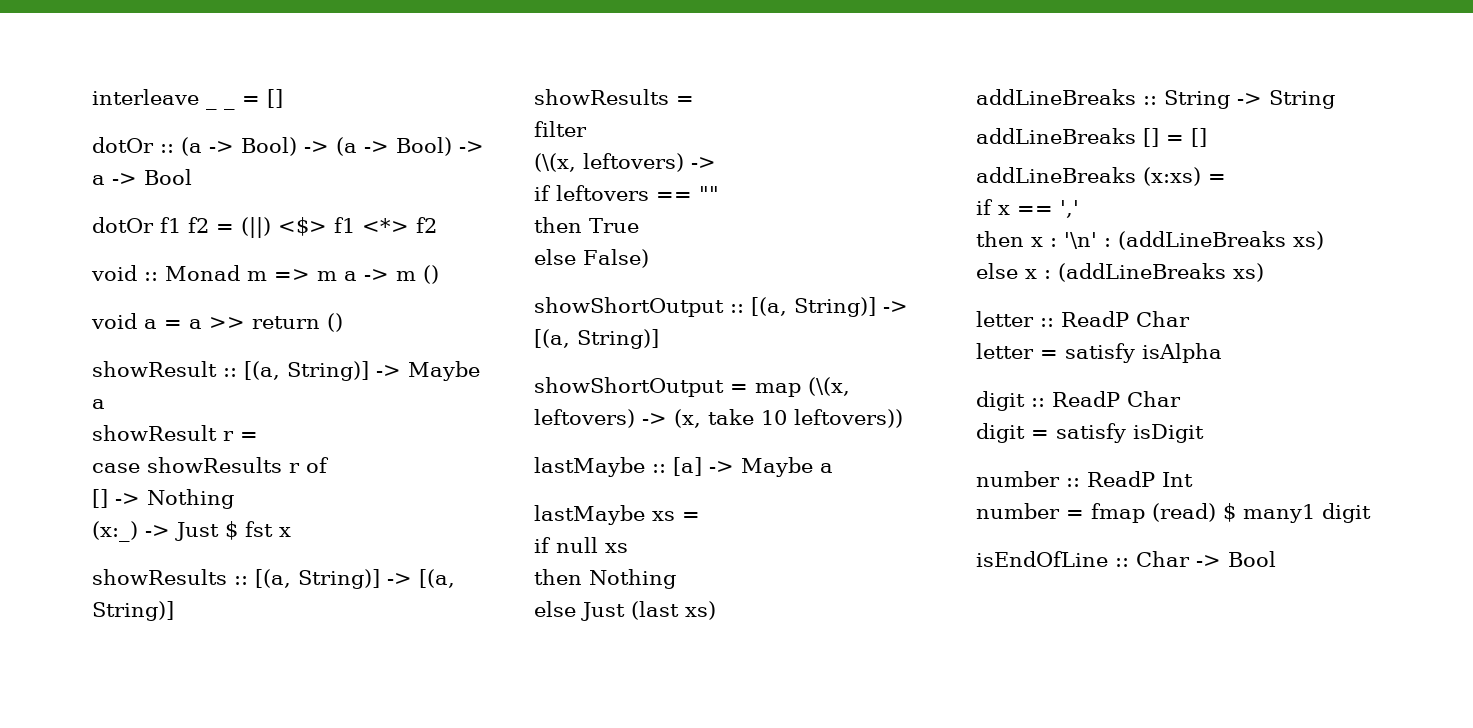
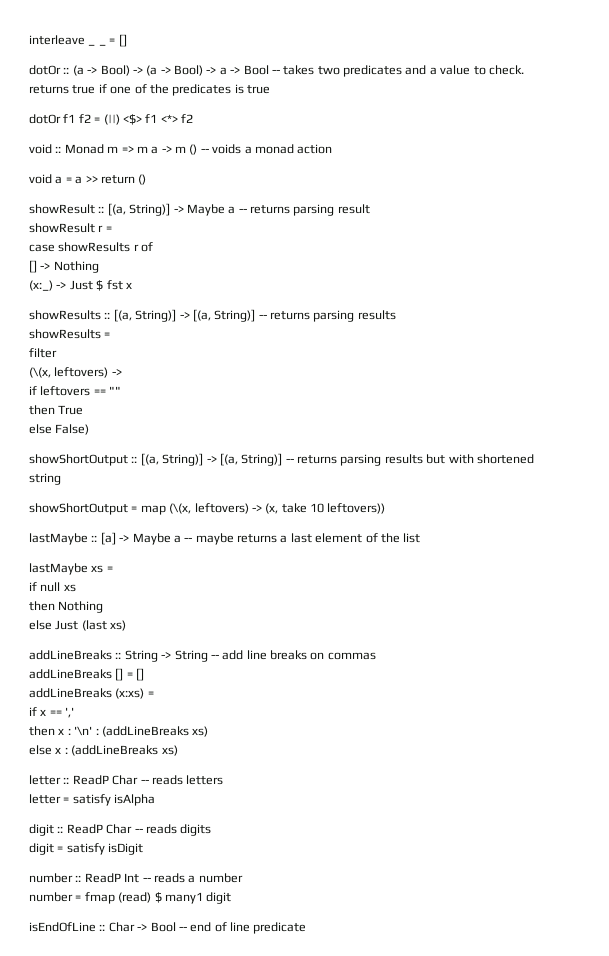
(192, 177) none -> [271,65,524,77] [29,84,270,96] -- takes two predicates and a value to check. returns true if one of the predicates is true
(439, 274) none -> [200,144,333,154] -- voids a monad action
(105, 404) none -> [238,204,370,216] -- returns parsing result
(174, 611) none -> [258,310,396,322] -- returns parsing results
(659, 339) none -> [285,454,534,466] [29,473,61,485] -- returns parsing results but with shortened string
(833, 468) none -> [184,533,421,545] -- maybe returns a last element of the list
(1335, 99) none -> [210,650,376,660] -- add line breaks on commas
(1190, 319) none -> [140,775,224,785] -- reads letters
(1181, 399) none -> [134,824,212,836] -- reads digits
(1193, 479) none -> [142,873,243,883] -- reads a number
(1276, 559) none -> [178,922,307,934] -- end of line predicate

